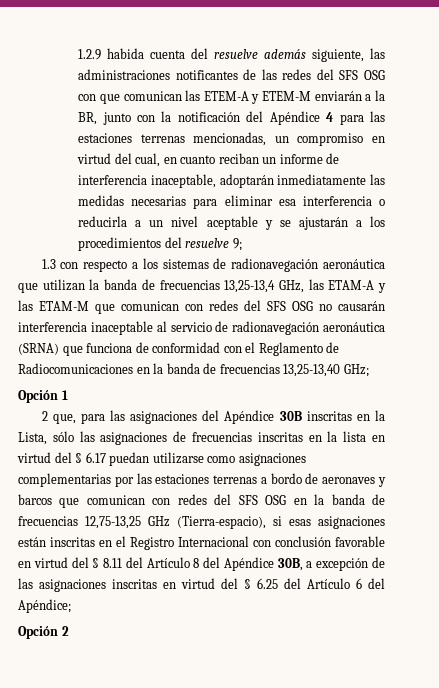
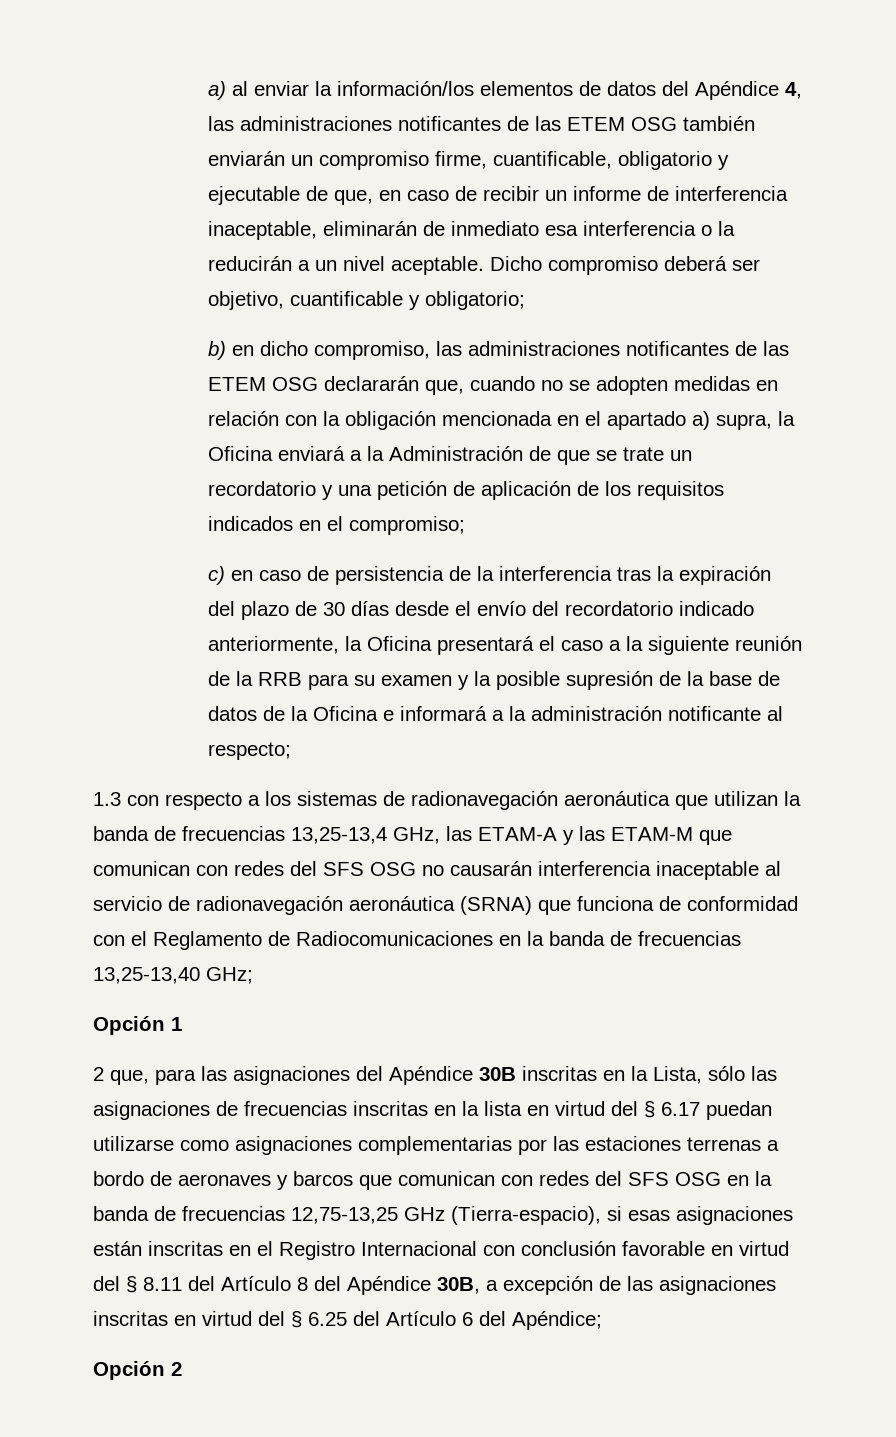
[78,48,385,62] [78,69,385,80] [78,90,386,104] [78,111,385,125] [78,132,385,146] [77,153,259,167] 1.2.9 habida cuenta del resuelve además siguiente, las administraciones notificantes de las redes del SFS OSG con que comunican las ETEM-A y ETEM-M enviarán a la BR, junto con la notificación del Apéndice 4 para las estaciones terrenas mencionadas, un compromiso en virtud del cual, en cuanto reciban -> [207,81,802,100] [207,116,755,131] [207,151,729,170] [207,186,539,205] a) al enviar la información/los elementos de datos del Apéndice 4, las administraciones notificantes de las ETEM OSG también enviarán un compromiso firme, cuantificable, obligatorio y ejecutable de que, en caso de recibir
[219,174,385,188] [78,195,273,209] adoptarán inmediatamente las medidas necesarias para eliminar -> [322,221,539,236] eliminarán de inmediato
[78,216,128,227] reducirla -> [717,221,735,236] [207,256,292,271] la reducirán
[206,216,386,230] [78,237,242,251] aceptable y se ajustarán a los procedimientos del resuelve 9; -> [390,256,760,275] [207,291,525,310] [207,341,789,360] [207,376,778,395] [207,411,795,430] [207,446,692,465] [207,481,724,500] [207,516,465,535] [207,566,771,585] [207,601,754,620] [207,636,802,655] [207,671,780,690] [207,706,783,721] [207,742,291,760] aceptable. Dicho compromiso deberá ser objetivo, cuantificable y obligatorio; // b) en dicho compromiso, las administraciones notificantes de las ETEM OSG declararán que, cuando no se adopten medidas en relación con la obligación mencionada en el apartado a) supra, la Oficina enviará a la Administración de que se trate un recordatorio y una petición de aplicación de los requisitos indicados en el compromiso; // c) en caso de persistencia de la interferencia tras la expiración del plazo de 30 días desde el envío del recordatorio indicado anteriormente, la Oficina presentará el caso a la siguiente reunión de la RRB para su examen y la posible supresión de la base de datos de la Oficina e informará a la administración notificante al respecto;

